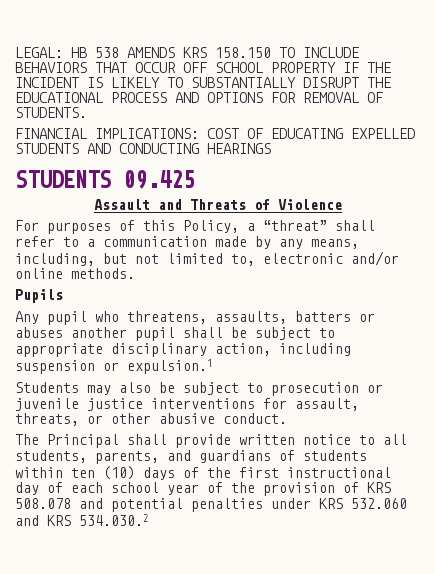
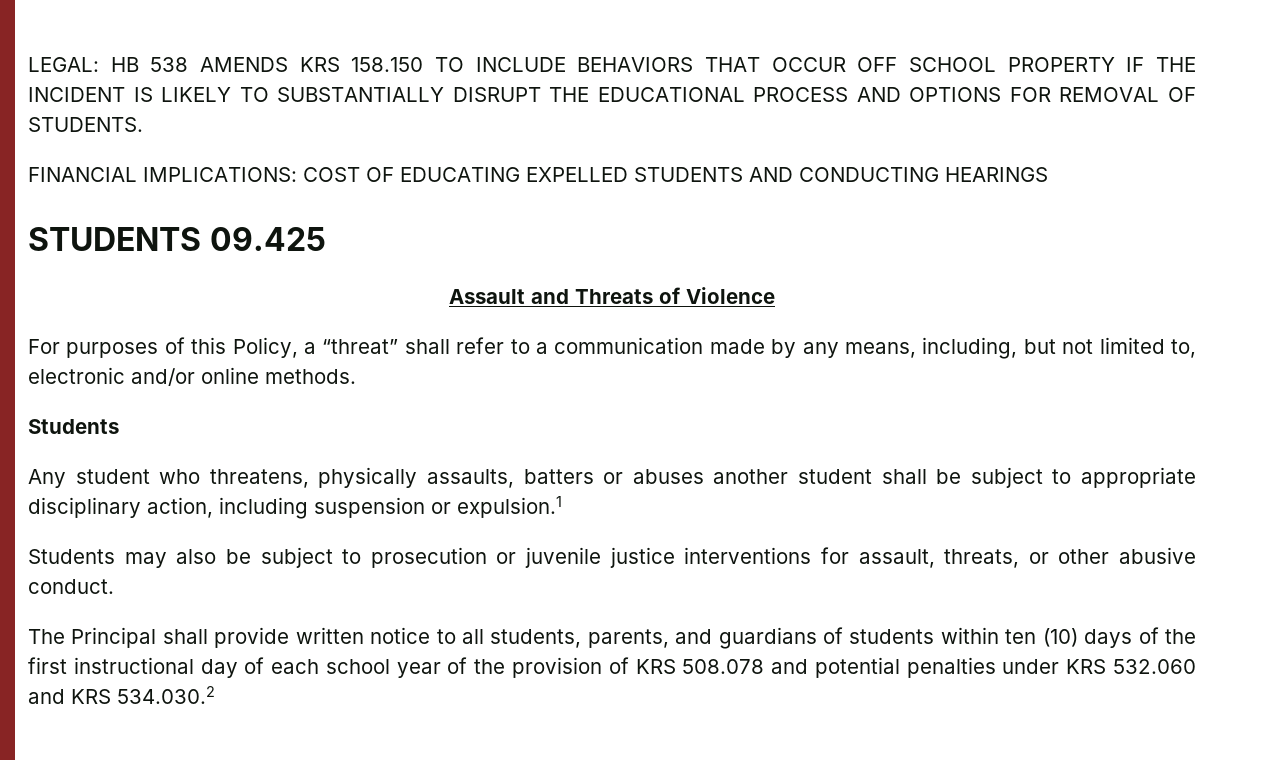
[15,289,63,303] Pupils -> [28,419,119,434] Students
[47,311,87,325] pupil -> [75,469,150,484] student
(207, 317) none -> [318,467,418,488] physically
[135,327,175,341] pupil -> [798,469,873,484] student

